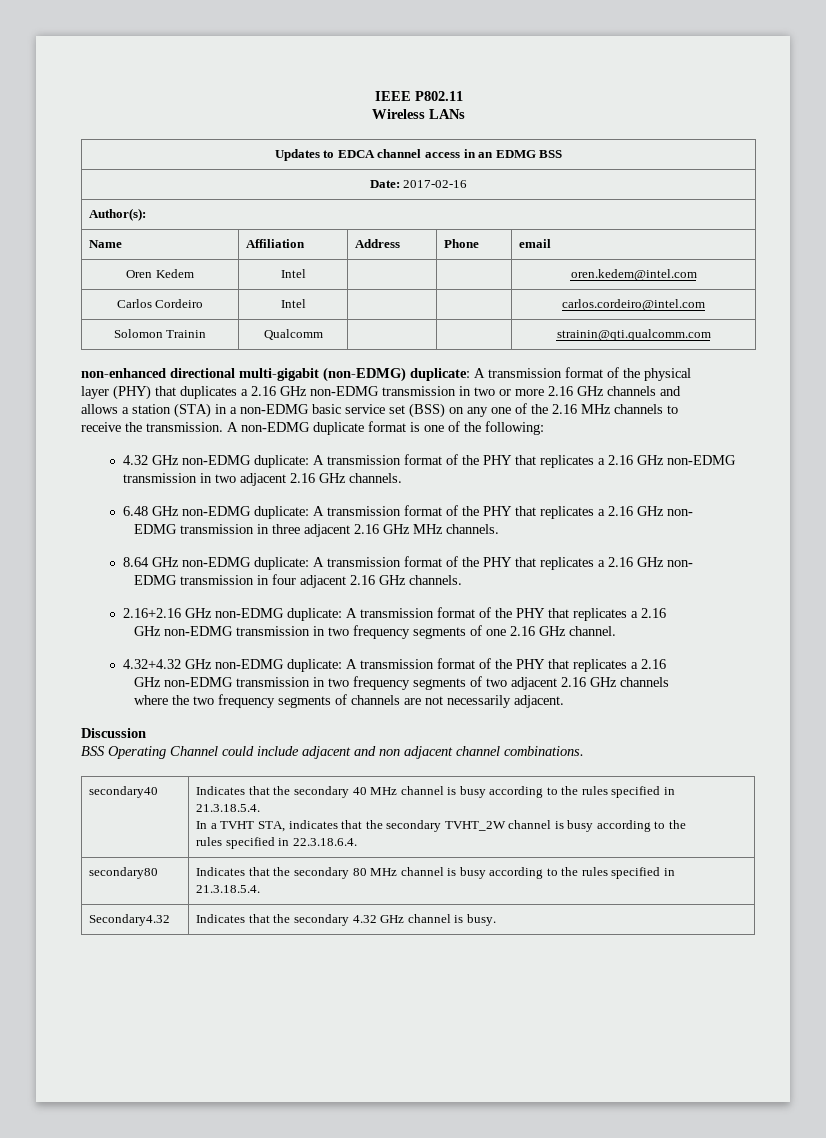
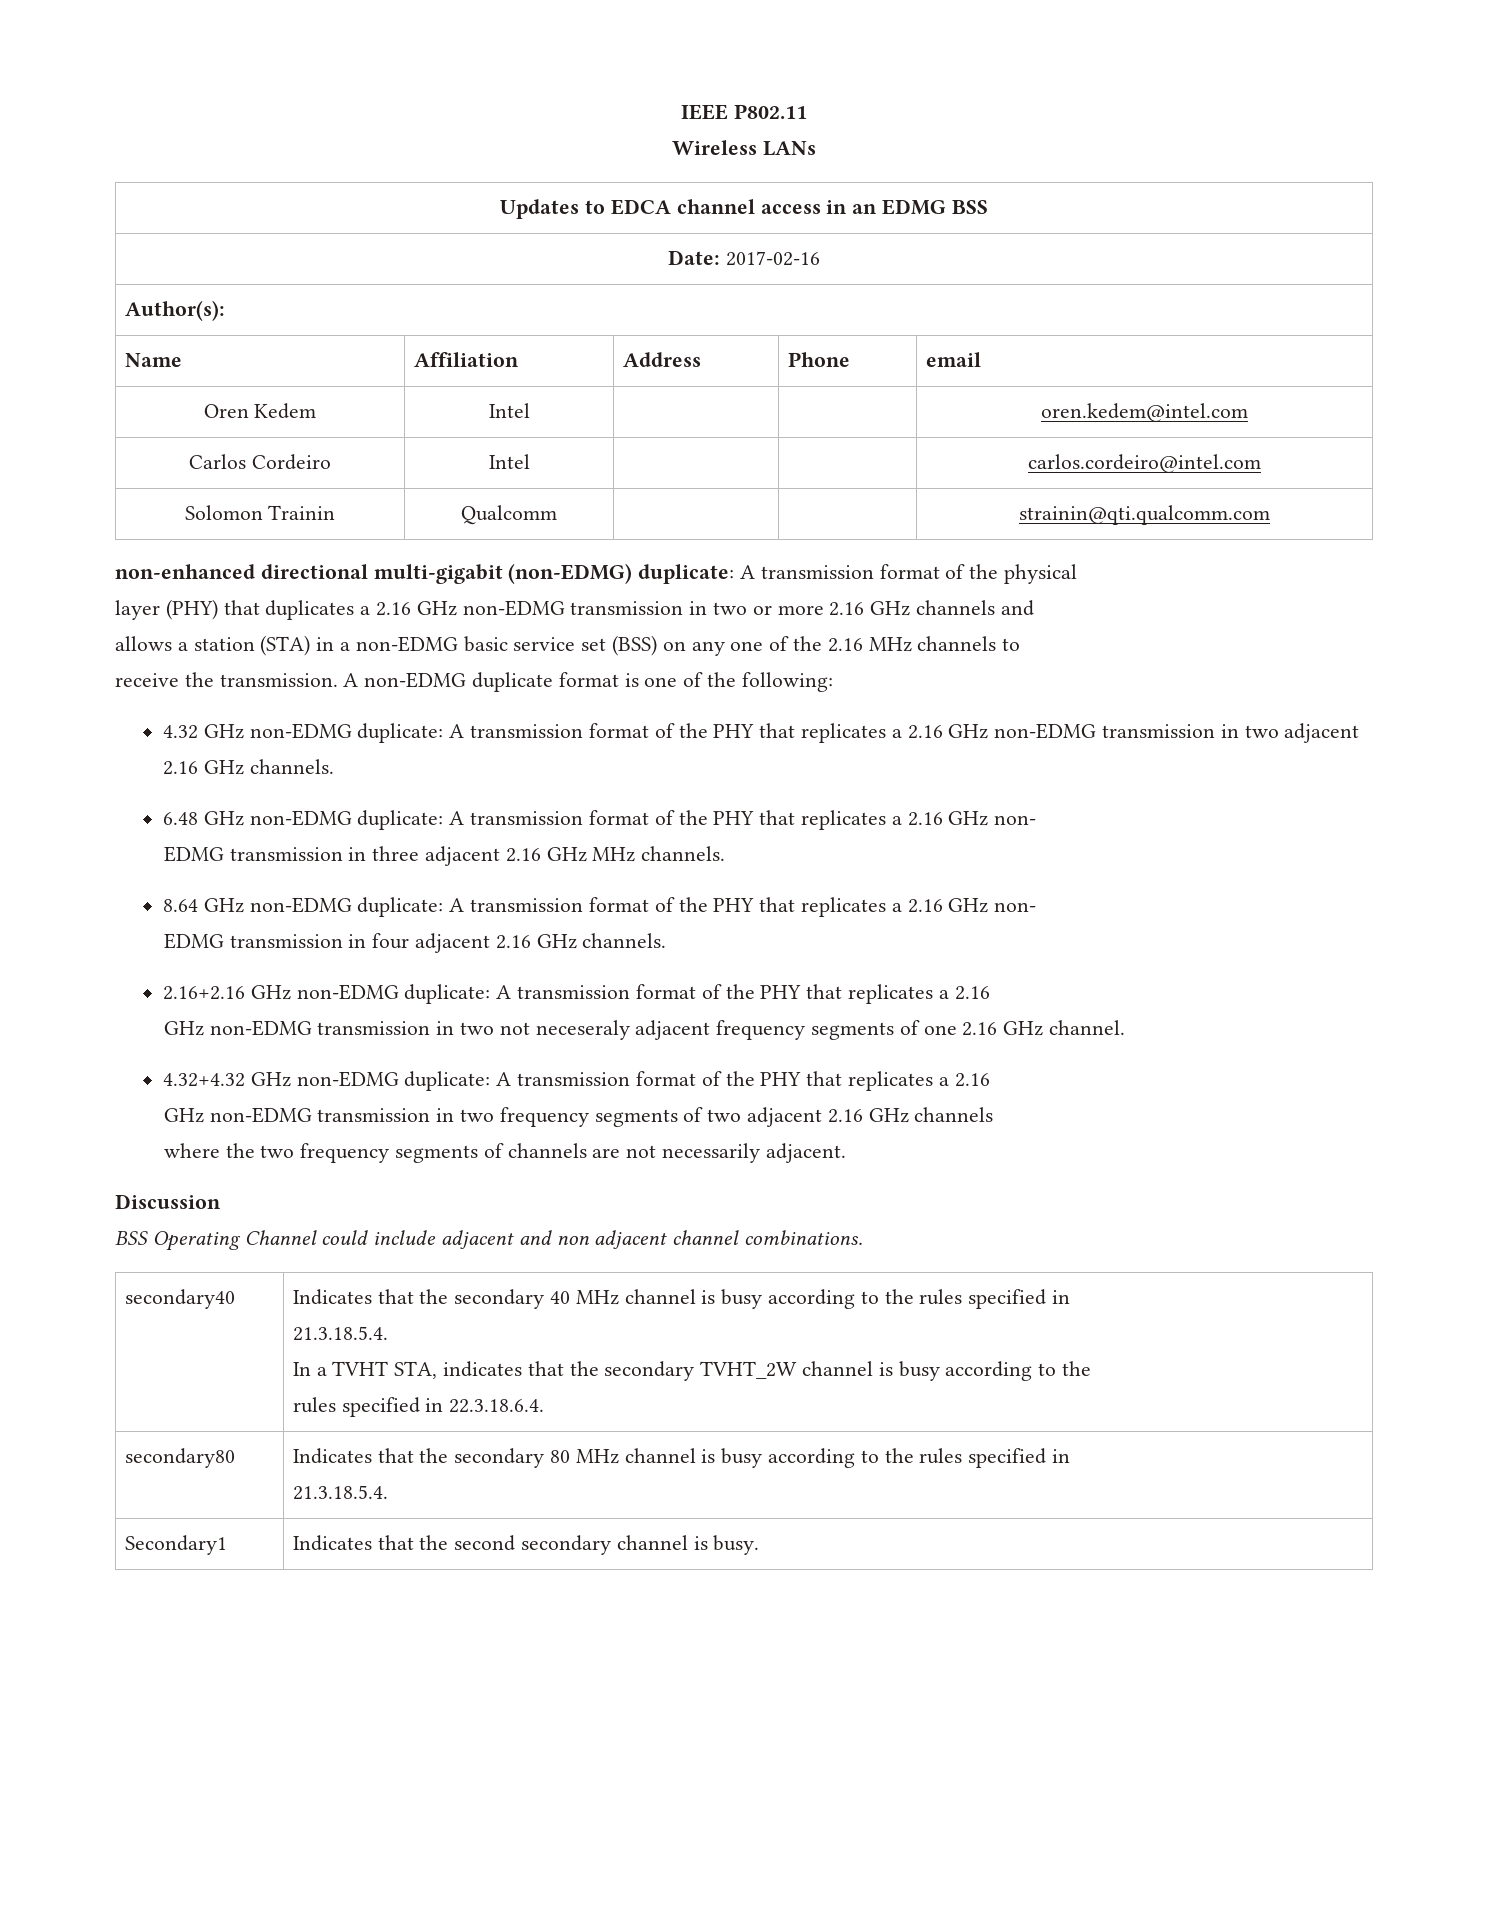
(349, 631) none -> [499,1020,711,1040] not neceseraly adjacent
[89,914,171,926] [196,914,405,926] Secondary4.32 | Indicates that the secondary 4.32 GHz -> [124,1535,227,1555] [292,1535,611,1555] Secondary1 | Indicates that the second secondary

